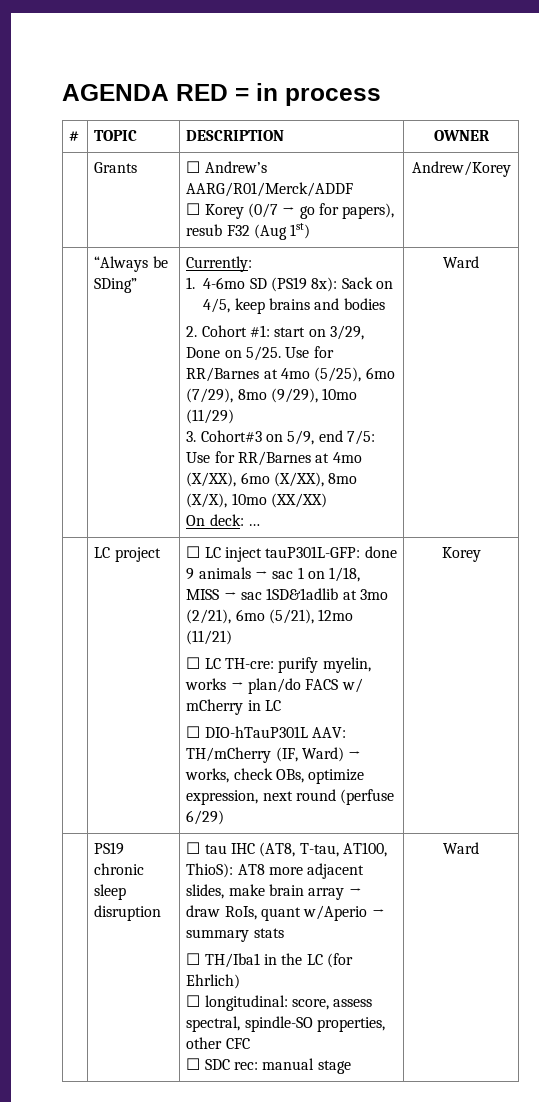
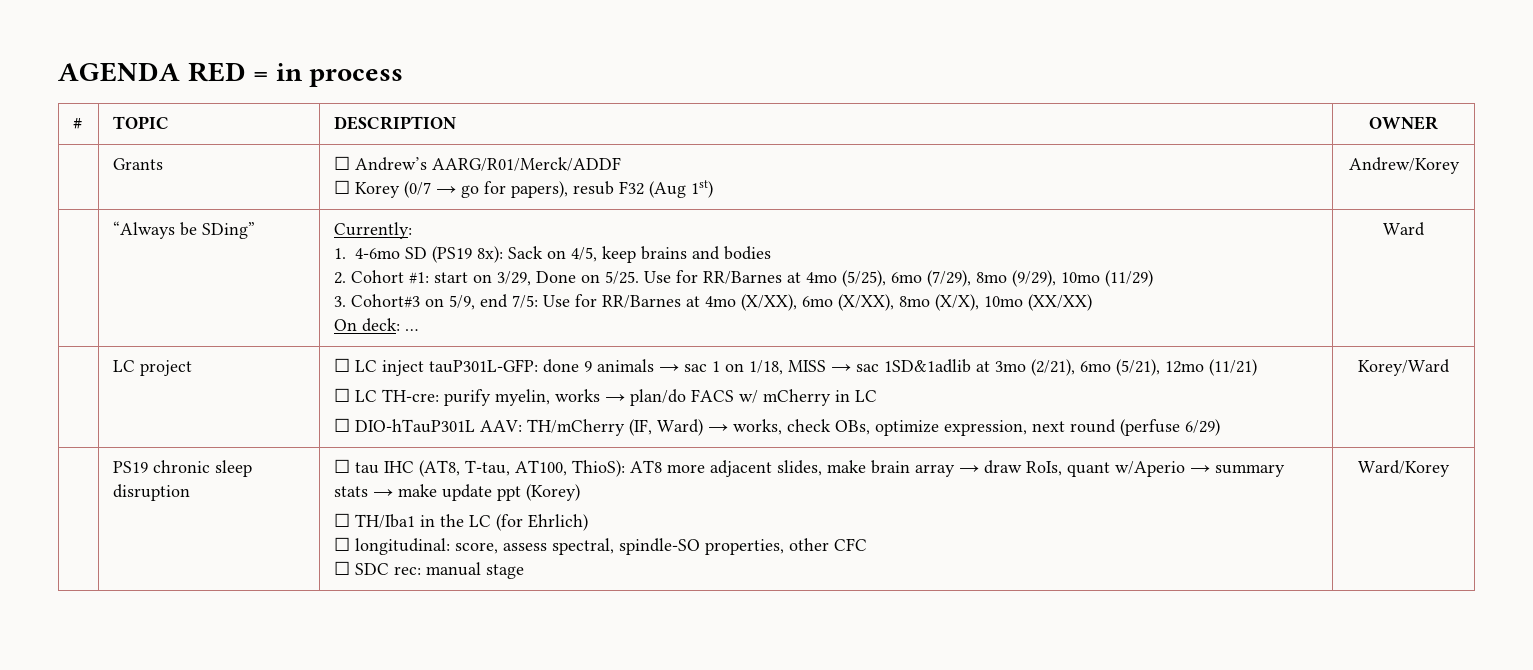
[441,547,481,562] Korey -> [1358,359,1450,376] Korey/Ward
(284, 933) none -> [373,484,581,501] → make update ppt (Korey)
[443,842,479,854] Ward -> [1358,460,1450,477] Ward/Korey

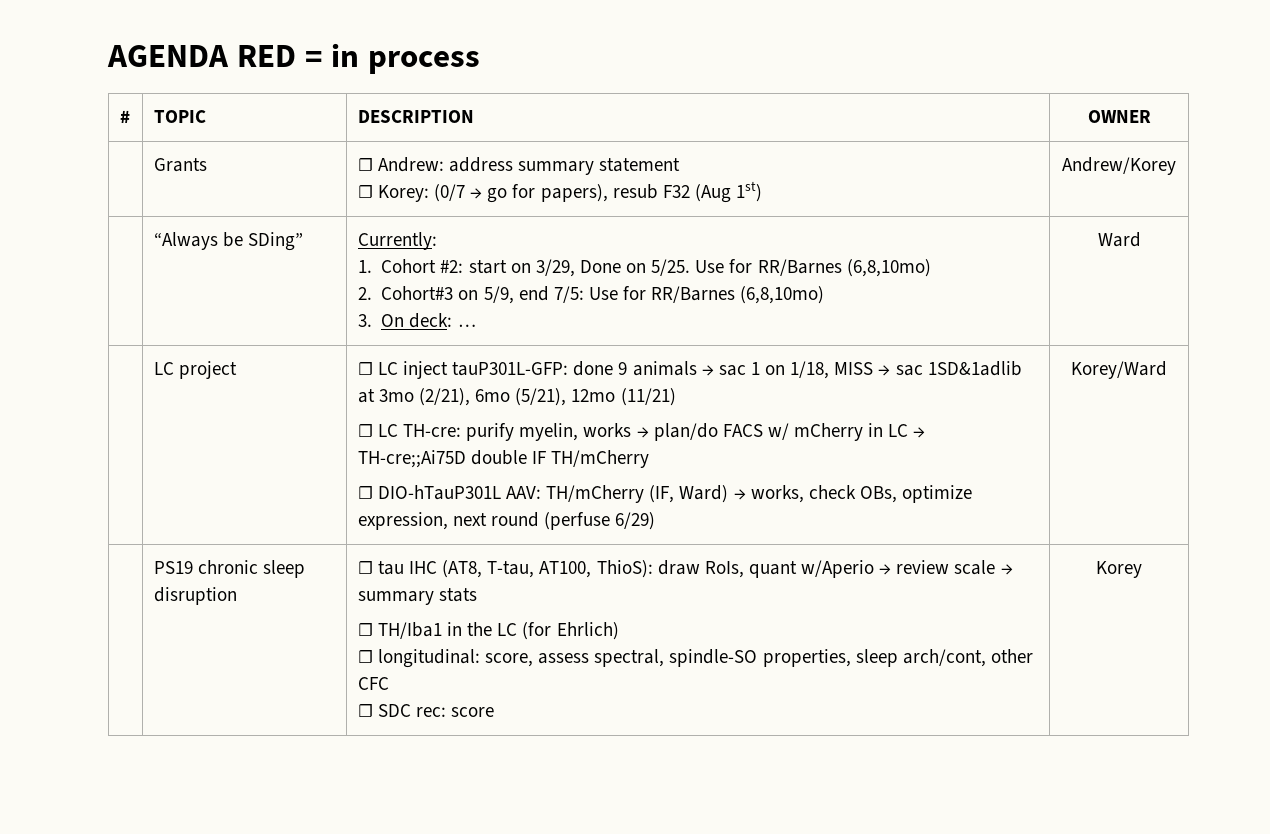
[355,157,622,171] [334,180,401,198] Andrew’s AARG/R01/Merck/ADDF // ☐ Korey -> [377,157,681,175] [357,185,429,202] Andrew: address summary statement // ☐ Korey:
[355,246,772,263] [334,270,430,284] 4-6mo SD (PS19 8x): Sack on 4/5, keep brains and bodies // 2. Cohort #1: -> [381,259,464,273] Cohort #2:
[787,270,1154,287] [334,296,347,307] at 4mo (5/25), 6mo (7/29), 8mo (9/29), 10mo (11/29) // 3. -> [846,259,931,277] [357,287,372,300] (6,8,10mo) // 2.
[686,294,1093,311] at 4mo (X/XX), 6mo (X/XX), 8mo (X/X), 10mo (XX/XX) // -> [740,286,825,304] [357,314,372,327] (6,8,10mo) // 3.
(878, 396) none -> [913,427,926,438] [357,450,650,468] → TH-cre;;Ai75D double IF TH/mCherry
[630,460,980,477] AT8 more adjacent slides, make brain array → -> (653, 569) none
(1211, 469) none -> [896,560,1013,575] review scale →
[373,484,581,501] → make update ppt (Korey) -> (477, 595) none
(785, 547) none -> [855,649,986,667] sleep arch/cont,
[426,562,525,579] [1358,460,1450,477] manual stage | Ward/Korey -> [451,707,495,717] [1096,561,1142,578] score | Korey

